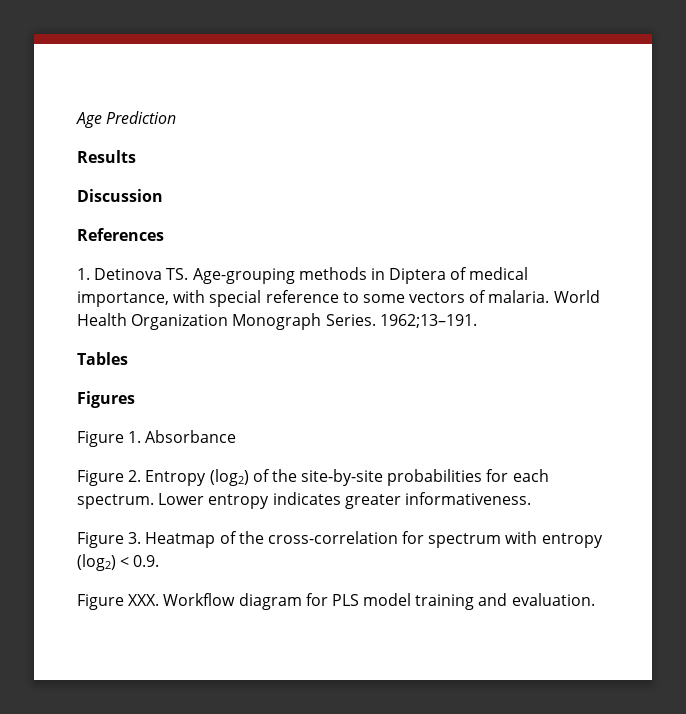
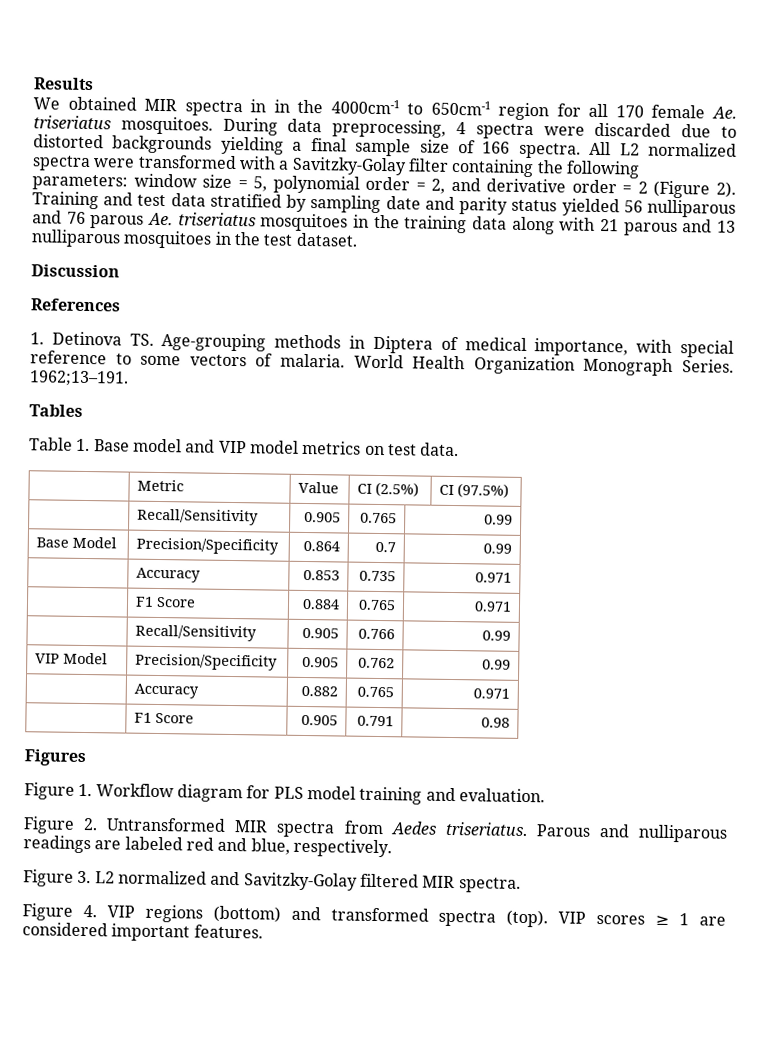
[76,111,177,128] [77,150,136,163] Age Prediction // Results -> [33,77,94,91] [33,96,737,121] [33,115,737,140] [33,134,738,159] [32,154,640,179] [32,173,736,199] [32,191,737,218] [32,210,736,237] [31,229,358,249] Results // We obtained MIR spectra in in the 4000cm-1 to 650cm-1 region for all 170 female Ae. triseriatus mosquitoes. During data preprocessing, 4 spectra were discarded due to distorted backgrounds yielding a final sample size of 166 spectra. All L2 normalized spectra were transformed with a Savitzky-Golay filter containing the following parameters: window size = 5, polynomial order = 2, and derivative order = 2 (Figure 2). Training and test data stratified by sampling date and parity status yielded 56 nulliparous and 76 parous Ae. triseriatus mosquitoes in the training data along with 21 parous and 13 nulliparous mosquitoes in the test dataset.
[77,391,135,408] [77,430,237,447] [77,469,549,486] [77,492,531,509] [77,531,603,548] [77,554,160,571] [77,594,160,610] Figures // Figure 1. Absorbance // Figure 2. Entropy (log2) of the site-by-site probabilities for each spectrum. Lower entropy indicates greater informativeness. // Figure 3. Heatmap of the cross-correlation for spectrum with entropy (log2) < 0.9. // Figure XXX. -> [29,437,460,457] [137,479,185,492] [298,481,340,494] [357,481,420,497] [439,483,510,498] [137,508,260,526] [303,511,341,523] [359,512,397,524] [483,514,513,525] [36,536,118,549] [136,537,280,555] [302,540,340,552] [374,541,396,553] [482,543,512,554] [136,567,202,583] [302,569,340,581] [358,570,396,582] [474,572,512,583] [135,596,197,608] [301,598,340,610] [357,599,396,611] [473,601,512,612] [135,624,258,642] [301,627,339,639] [357,628,395,640] [481,630,511,641] [35,652,109,665] [135,653,279,671] [301,656,339,668] [357,657,395,669] [481,659,511,670] [134,683,200,699] [300,685,338,697] [356,686,394,698] [472,688,510,699] [134,712,195,724] [300,714,338,726] [356,715,394,727] [480,717,510,728] [24,749,86,767] [24,782,93,800] Table 1. Base model and VIP model metrics on test data. // | Metric | Value | CI (2.5%) | CI (97.5%) // | Recall/Sensitivity | 0.905 | 0.765 | 0.99 // Base Model | Precision/Specificity | 0.864 | 0.7 | 0.99 // | Accuracy | 0.853 | 0.735 | 0.971 // | F1 Score | 0.884 | 0.765 | 0.971 // | Recall/Sensitivity | 0.905 | 0.766 | 0.99 // VIP Model | Precision/Specificity | 0.905 | 0.762 | 0.99 // | Accuracy | 0.882 | 0.765 | 0.971 // | F1 Score | 0.905 | 0.791 | 0.98 // Figures // Figure 1.
(595, 599) none -> [23,816,729,843] [23,835,392,858] [23,869,521,893] [22,903,726,928] [22,922,263,942] // Figure 2. Untransformed MIR spectra from Aedes triseriatus. Parous and nulliparous readings are labeled red and blue, respectively. // Figure 3. L2 normalized and Savitzky-Golay filtered MIR spectra. // Figure 4. VIP regions (bottom) and transformed spectra (top). VIP scores ≥ 1 are considered important features.

